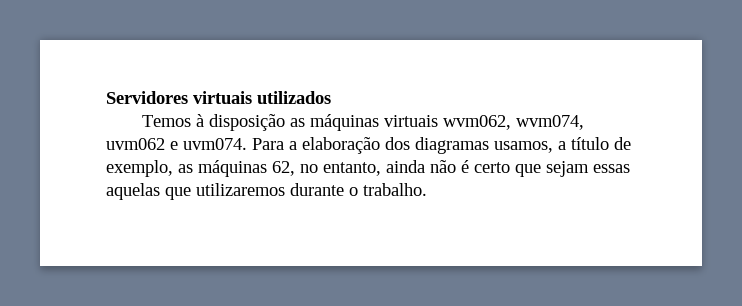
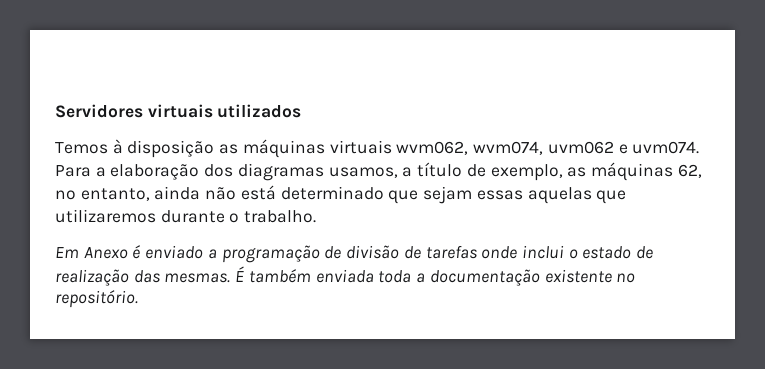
[461,160,510,173] é certo -> [240,185,384,200] está determinado
(427, 189) none -> [55,245,654,263] [55,266,636,286] [55,290,138,308] // Em Anexo é enviado a programação de divisão de tarefas onde inclui o estado de realização das mesmas. É também enviada toda a documentação existente no repositório.

